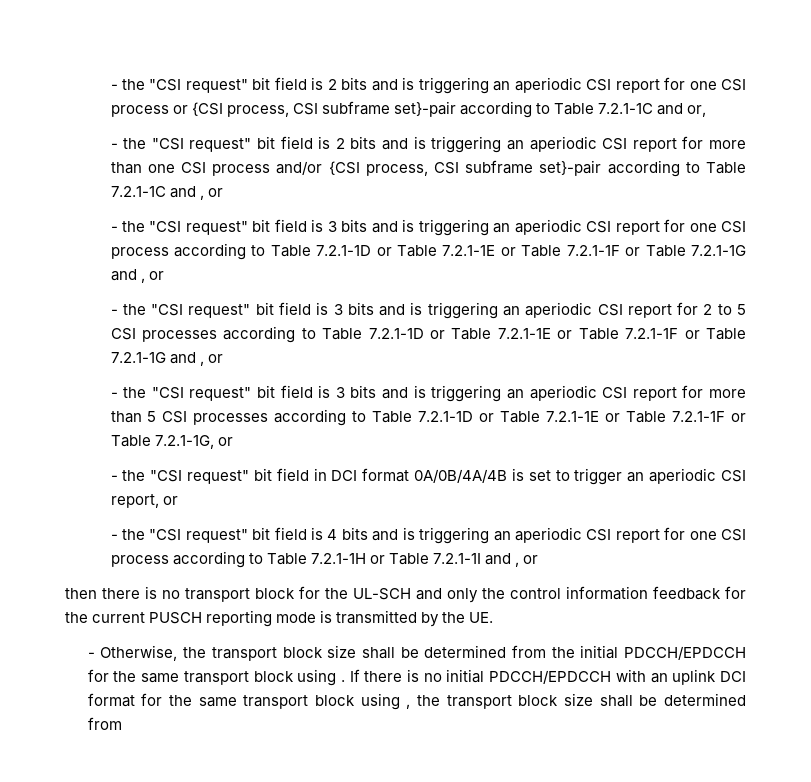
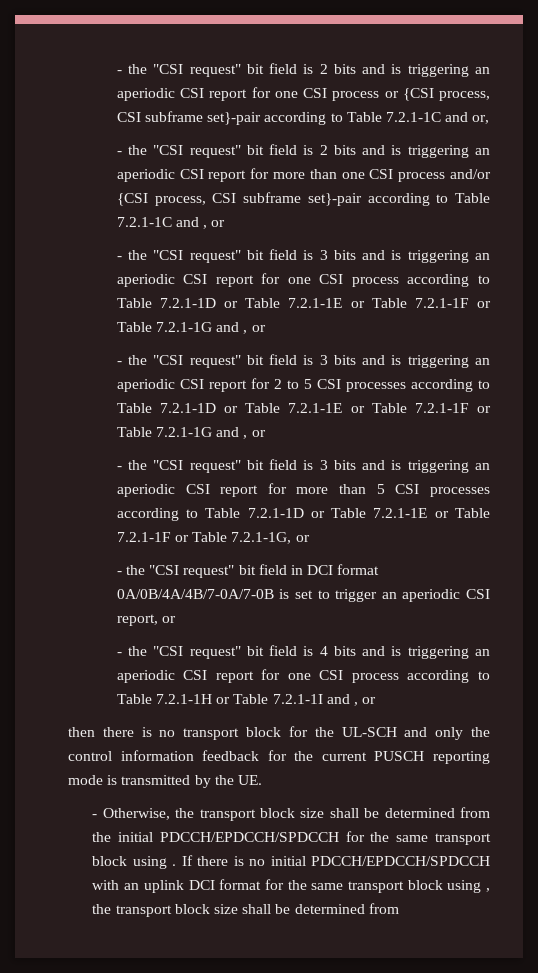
[414,469,508,483] 0A/0B/4A/4B -> [116,589,274,599] 0A/0B/4A/4B/7-0A/7-0B
[623,646,746,660] PDCCH/EPDCCH -> [159,832,339,842] PDCCH/EPDCCH/SPDCCH
[489,670,612,684] PDCCH/EPDCCH -> [310,856,490,866] PDCCH/EPDCCH/SPDCCH

